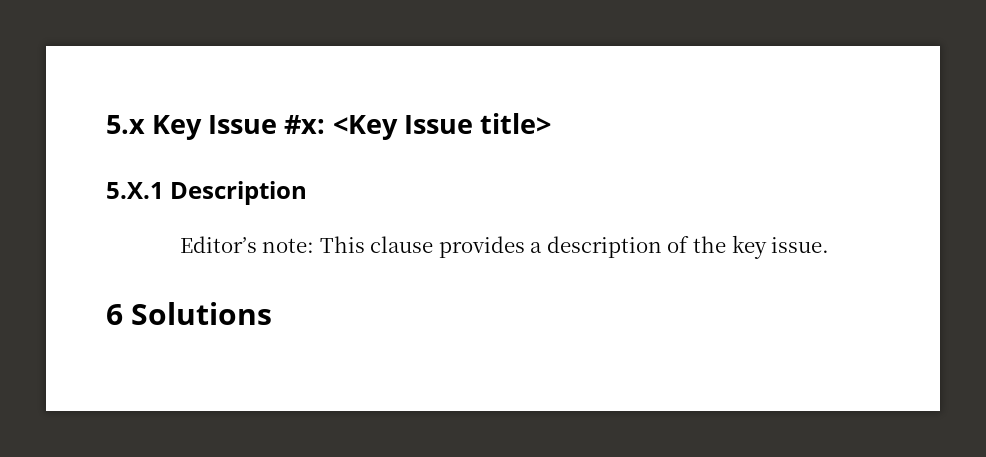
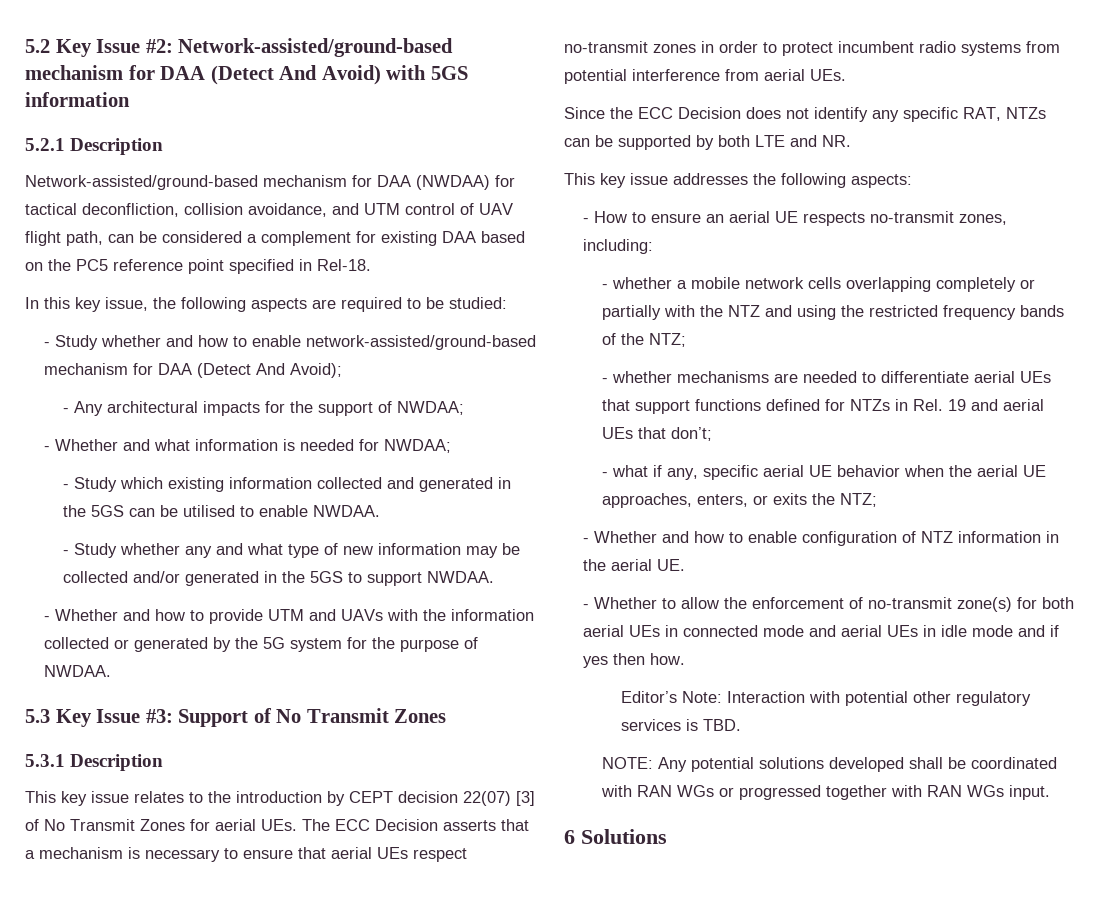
[106,113,551,140] [106,181,308,205] [179,235,830,259] 5.x Key Issue #x: <Key Issue title> // 5.X.1 Description // Editor’s note: This clause provides a description of the key issue. -> [25,38,454,57] [25,65,468,85] [25,92,130,107] [25,138,164,155] [25,175,515,190] [25,203,513,217] [25,231,525,246] [25,259,371,274] [25,297,507,312] [43,335,536,350] [43,363,342,378] [62,401,464,416] [43,439,451,453] [62,477,511,492] [62,505,380,517] [62,543,520,558] [62,571,494,586] [43,609,534,624] [43,637,478,652] [43,665,111,677] [25,708,447,727] [25,754,164,771] [25,791,535,806] [25,819,529,831] [25,847,467,862] [564,41,1060,56] [564,69,846,84] [564,107,1046,122] [564,135,851,150] [564,173,912,188] [582,211,1007,226] [582,239,653,254] [601,277,1035,292] [601,305,1064,320] [601,333,686,347] [601,371,1051,383] [601,399,1044,414] [601,427,712,441] [601,465,1046,480] [601,493,877,508] [582,531,1059,546] [582,559,685,571] [582,597,1074,612] [582,625,1059,637] [582,653,685,668] [620,691,1031,706] [620,719,741,731] [601,757,1057,772] [600,785,1050,800] 5.2 Key Issue #2: Network-assisted/ground-based mechanism for DAA (Detect And Avoid) with 5GS information // 5.2.1 Description // Network-assisted/ground-based mechanism for DAA (NWDAA) for tactical deconfliction, collision avoidance, and UTM control of UAV flight path, can be considered a complement for existing DAA based on the PC5 reference point specified in Rel-18. // In this key issue, the following aspects are required to be studied: // - Study whether and how to enable network-assisted/ground-based mechanism for DAA (Detect And Avoid); // - Any architectural impacts for the support of NWDAA; // - Whether and what information is needed for NWDAA; // - Study which existing information collected and generated in the 5GS can be utilised to enable NWDAA. // - Study whether any and what type of new information may be collected and/or generated in the 5GS to support NWDAA. // - Whether and how to provide UTM and UAVs with the information collected or generated by the 5G system for the purpose of NWDAA. // 5.3 Key Issue #3: Support of No Transmit Zones // 5.3.1 Description // This key issue relates to the introduction by CEPT decision 22(07) [3] of No Transmit Zones for aerial UEs. The ECC Decision asserts that a mechanism is necessary to ensure that aerial UEs respect no-transmit zones in order to protect incumbent radio systems from potential interference from aerial UEs. // Since the ECC Decision does not identify any specific RAT, NTZs can be supported by both LTE and NR. // This key issue addresses the following aspects: // - How to ensure an aerial UE respects no-transmit zones, including: // - whether a mobile network cells overlapping completely or partially with the NTZ and using the restricted frequency bands of the NTZ; // - whether mechanisms are needed to differentiate aerial UEs that support functions defined for NTZs in Rel. 19 and aerial UEs that don’t; // - what if any, specific aerial UE behavior when the aerial UE approaches, enters, or exits the NTZ; // - Whether and how to enable configuration of NTZ information in the aerial UE. // - Whether to allow the enforcement of no-transmit zone(s) for both aerial UEs in connected mode and aerial UEs in idle mode and if yes then how. // Editor’s Note: Interaction with potential other regulatory services is TBD. // NOTE: Any potential solutions developed shall be coordinated with RAN WGs or progressed together with RAN WGs input.

